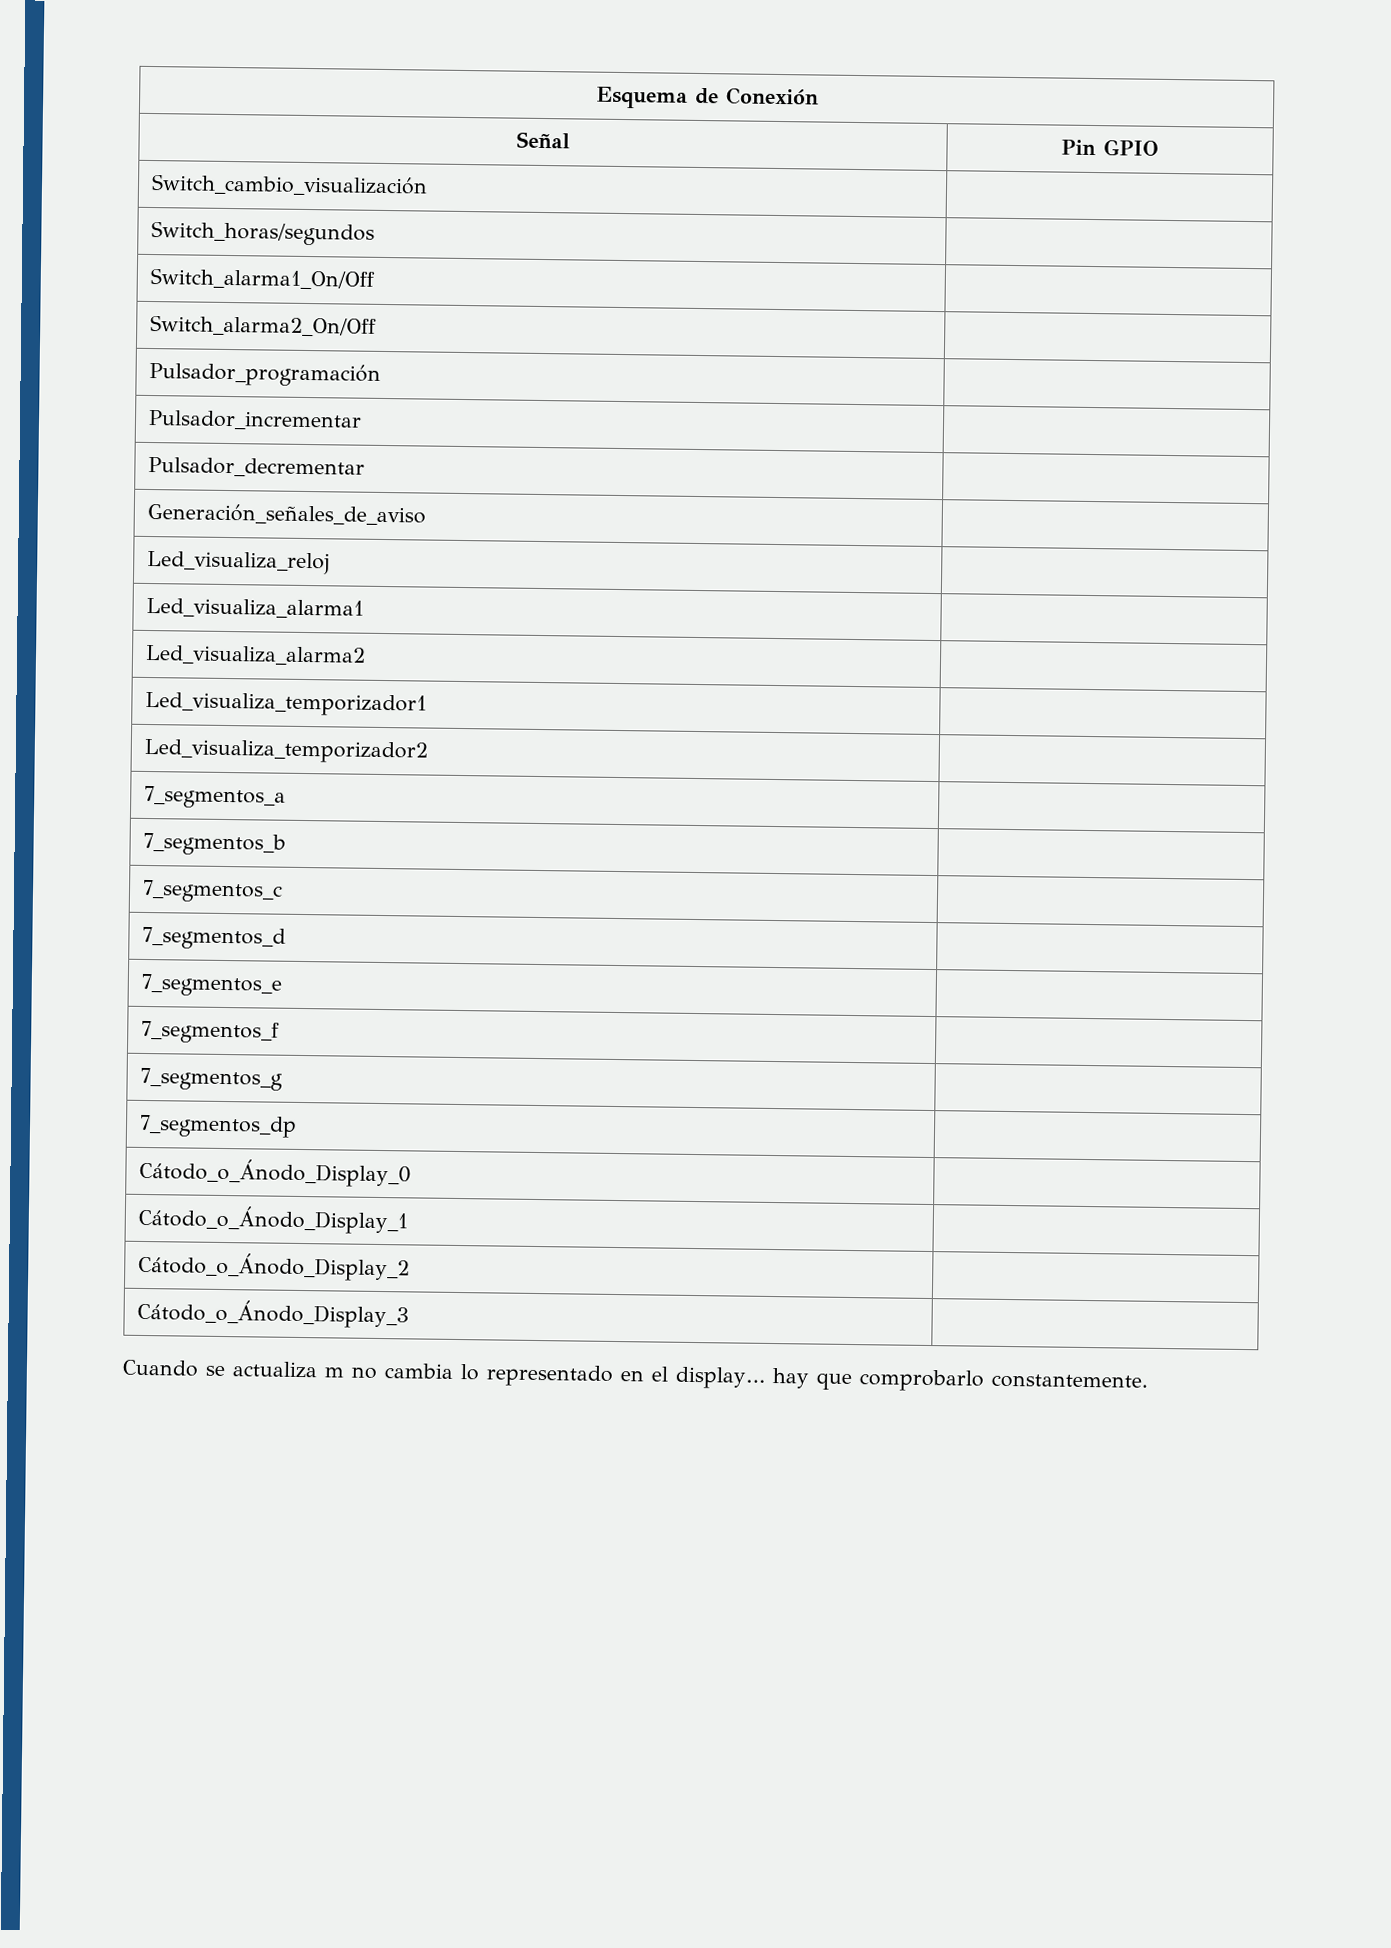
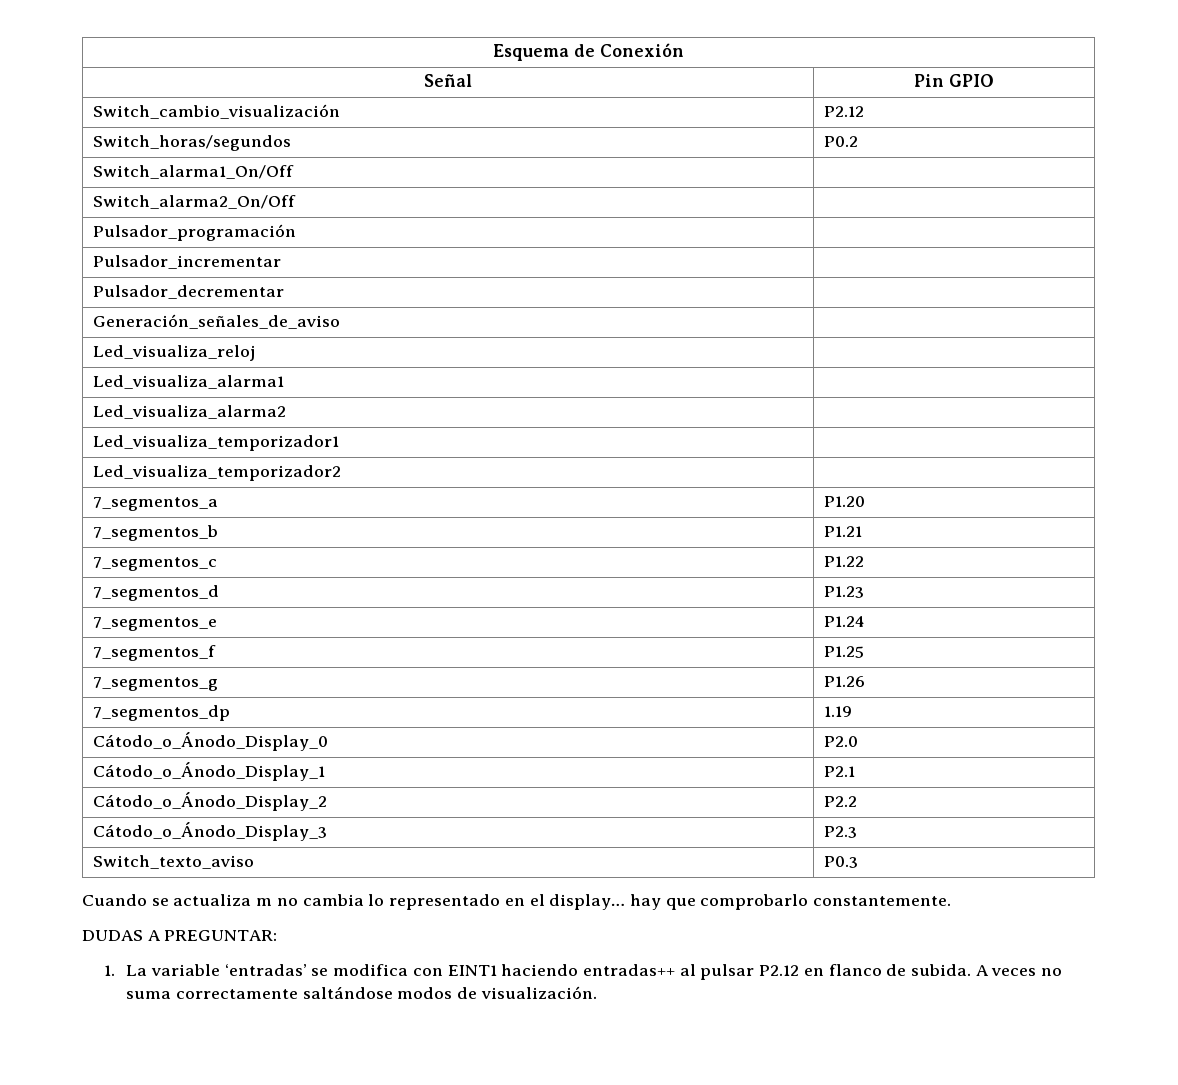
(429, 185) none -> [824,106,865,117] P2.12
(376, 233) none -> [824,136,859,147] P0.2
(287, 797) none -> [824,496,866,507] P1.20
(287, 844) none -> [824,526,863,537] P1.21
(284, 891) none -> [824,556,865,567] P1.22
(287, 938) none -> [824,586,865,598] P1.23
(283, 985) none -> [824,616,866,627] P1.24
(281, 1032) none -> [824,646,865,658] P1.25
(284, 1079) none -> [824,676,866,687] P1.26
(298, 1126) none -> [824,706,853,717] 1.19
(412, 1172) none -> [824,736,859,747] P2.0
(409, 1219) none -> [824,766,856,777] P2.1
(411, 1266) none -> [824,796,858,807] P2.2
(410, 1313) none -> [824,826,858,838] [93,855,255,869] [824,856,859,868] P2.3 // Switch_texto_aviso | P0.3
(1148, 1381) none -> [82,930,278,941] [104,964,1063,980] [126,986,597,999] // DUDAS A PREGUNTAR: // 1. La variable ‘entradas’ se modifica con EINT1 haciendo entradas++ al pulsar P2.12 en flanco de subida. A veces no suma correctamente saltándose modos de visualización.

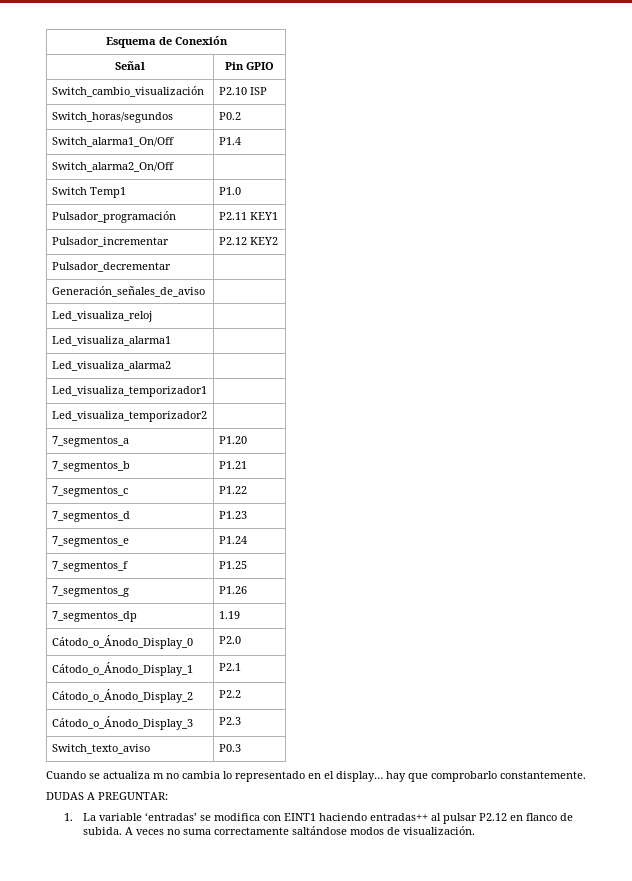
[824,106,865,117] P2.12 -> [218,87,267,95] P2.10 ISP
(295, 172) none -> [218,137,241,145] P1.4
(297, 202) none -> [51,187,126,198] [218,187,241,195] // Switch Temp1 | P1.0
(297, 232) none -> [218,212,278,220] P2.11 KEY1
(282, 262) none -> [218,237,278,245] P2.12 KEY2

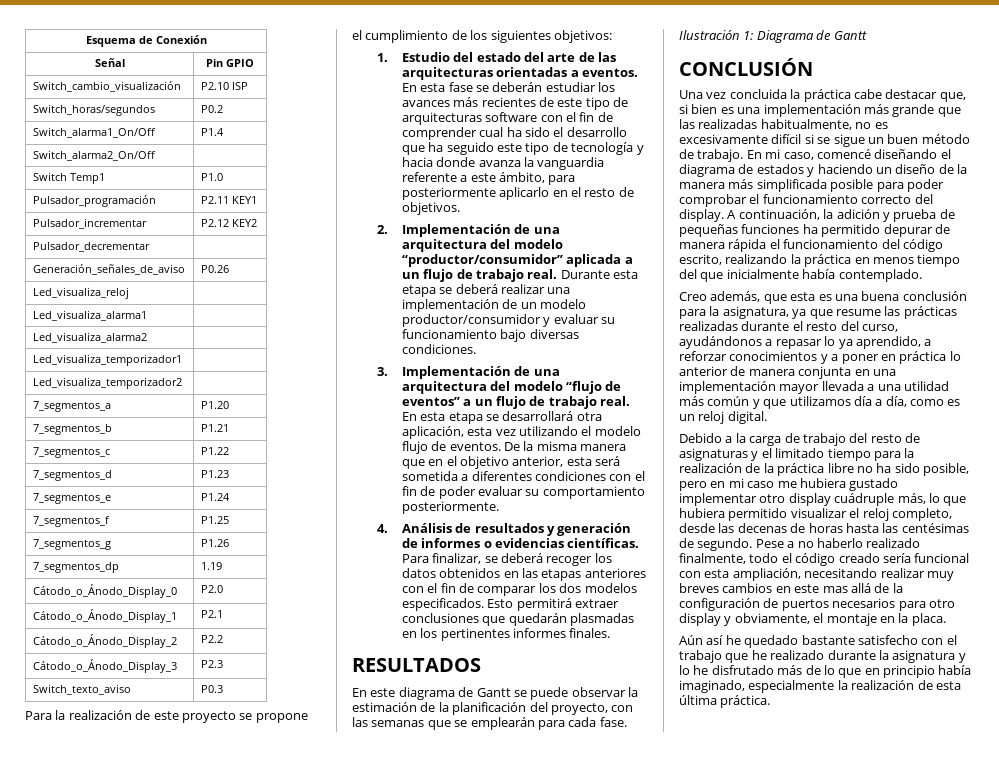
(205, 291) none -> [200,265,229,273] P0.26
[46,771,586,782] [46,792,168,800] [64,812,573,824] [82,826,475,835] Cuando se actualiza m no cambia lo representado en el display… hay que comprobarlo constantemente. // DUDAS A PREGUNTAR: // 1. La variable ‘entradas’ se modifica con EINT1 haciendo entradas++ al pulsar P2.12 en flanco de subida. A veces no suma correctamente saltándose modos de visualización. -> [25,710,308,723] [352,30,612,43] [376,52,617,62] [401,67,639,80] [401,82,616,92] [401,97,629,110] [401,112,613,125] [401,127,627,140] [401,142,644,155] [401,157,605,170] [401,172,576,185] [401,187,634,200] [401,202,460,215] [376,224,560,237] [401,239,563,252] [401,254,633,267] [401,269,639,282] [401,284,571,297] [401,299,587,312] [401,314,616,327] [401,329,579,342] [401,344,476,354] [376,366,560,379] [401,381,622,394] [401,396,631,409] [401,411,602,424] [401,426,641,439] [401,441,627,454] [401,456,621,469] [401,471,645,481] [401,486,645,499] [401,501,499,514] [376,523,632,536] [401,538,640,548] [401,553,612,566] [401,568,646,581] [401,583,637,596] [401,598,620,611] [401,613,635,626] [401,628,611,641] [352,658,481,672] [352,687,638,700] [352,702,634,715] [352,717,627,730] [679,30,867,43] [679,58,813,76] [679,89,966,102] [679,104,961,117] [679,119,888,130] [679,134,970,147] [679,149,951,162] [679,164,967,177] [679,179,944,192] [679,194,933,207] [679,209,955,222] [679,224,950,237] [679,239,943,252] [679,254,961,267] [679,269,922,282] [679,291,967,304] [679,306,957,319] [679,321,898,332] [679,336,932,349] [679,351,961,364] [679,366,896,379] [679,381,949,394] [679,396,961,409] [679,411,767,424] [679,433,920,446] [679,448,915,461] [679,463,969,476] [679,478,899,491] [679,493,967,506] [679,508,952,521] [679,523,969,533] [679,538,921,551] [679,553,970,566] [679,568,954,581] [679,583,903,593] [679,598,955,611] [679,613,946,626] [679,635,957,648] [679,650,966,663] [679,665,972,678] [679,680,961,693] [679,695,771,708] Para la realización de este proyecto se propone el cumplimiento de los siguientes objetivos: // 1. Estudio del estado del arte de las arquitecturas orientadas a eventos. En esta fase se deberán estudiar los avances más recientes de este tipo de arquitecturas software con el fin de comprender cual ha sido el desarrollo que ha seguido este tipo de tecnología y hacia donde avanza la vanguardia referente a este ámbito, para posteriormente aplicarlo en el resto de objetivos. // 2. Implementación de una arquitectura del modelo “productor/consumidor” aplicada a un flujo de trabajo real. Durante esta etapa se deberá realizar una implementación de un modelo productor/consumidor y evaluar su funcionamiento bajo diversas condiciones. // 3. Implementación de una arquitectura del modelo “flujo de eventos” a un flujo de trabajo real. En esta etapa se desarrollará otra aplicación, esta vez utilizando el modelo flujo de eventos. De la misma manera que en el objetivo anterior, esta será sometida a diferentes condiciones con el fin de poder evaluar su comportamiento posteriormente. // 4. Análisis de resultados y generación de informes o evidencias científicas. Para finalizar, se deberá recoger los datos obtenidos en las etapas anteriores con el fin de comparar los dos modelos especificados. Esto permitirá extraer conclusiones que quedarán plasmadas en los pertinentes informes finales. // RESULTADOS // En este diagrama de Gantt se puede observar la estimación de la planificación del proyecto, con las semanas que se emplearán para cada fase. // Ilustración 1: Diagrama de Gantt // CONCLUSIÓN // Una vez concluida la práctica cabe destacar que, si bien es una implementación más grande que las realizadas habitualmente, no es excesivamente difícil si se sigue un buen método de trabajo. En mi caso, comencé diseñando el diagrama de estados y haciendo un diseño de la manera más simplificada posible para poder comprobar el funcionamiento correcto del display. A continuación, la adición y prueba de pequeñas funciones ha permitido depurar de manera rápida el funcionamiento del código escrito, realizando la práctica en menos tiempo del que inicialmente había contemplado. // Creo además, que esta es una buena conclusión para la asignatura, ya que resume las prácticas realizadas durante el resto del curso, ayudándonos a repasar lo ya aprendido, a reforzar conocimientos y a poner en práctica lo anterior de manera conjunta en una implementación mayor llevada a una utilidad más común y que utilizamos día a día, como es un reloj digital. // Debido a la carga de trabajo del resto de asignaturas y el limitado tiempo para la realización de la práctica libre no ha sido posible, pero en mi caso me hubiera gustado implementar otro display cuádruple más, lo que hubiera permitido visualizar el reloj completo, desde las decenas de horas hasta las centésimas de segundo. Pese a no haberlo realizado finalmente, todo el código creado sería funcional con esta ampliación, necesitando realizar muy breves cambios en este mas allá de la configuración de puertos necesarios para otro display y obviamente, el montaje en la placa. // Aún así he quedado bastante satisfecho con el trabajo que he realizado durante la asignatura y lo he disfrutado más de lo que en principio había imaginado, especialmente la realización de esta última práctica.

